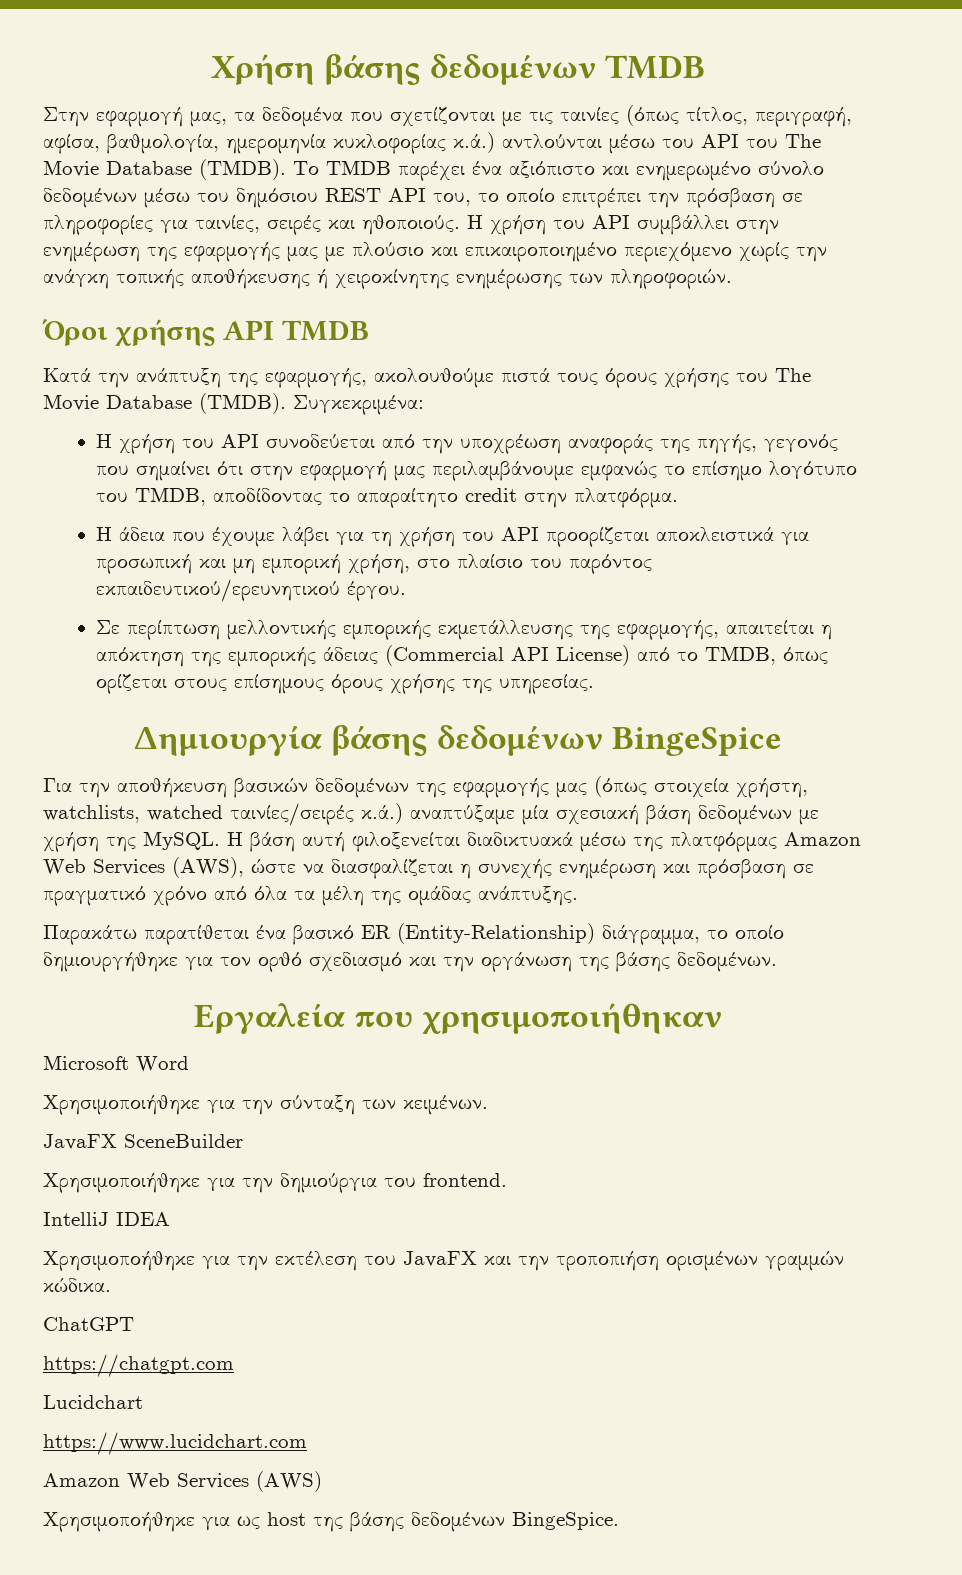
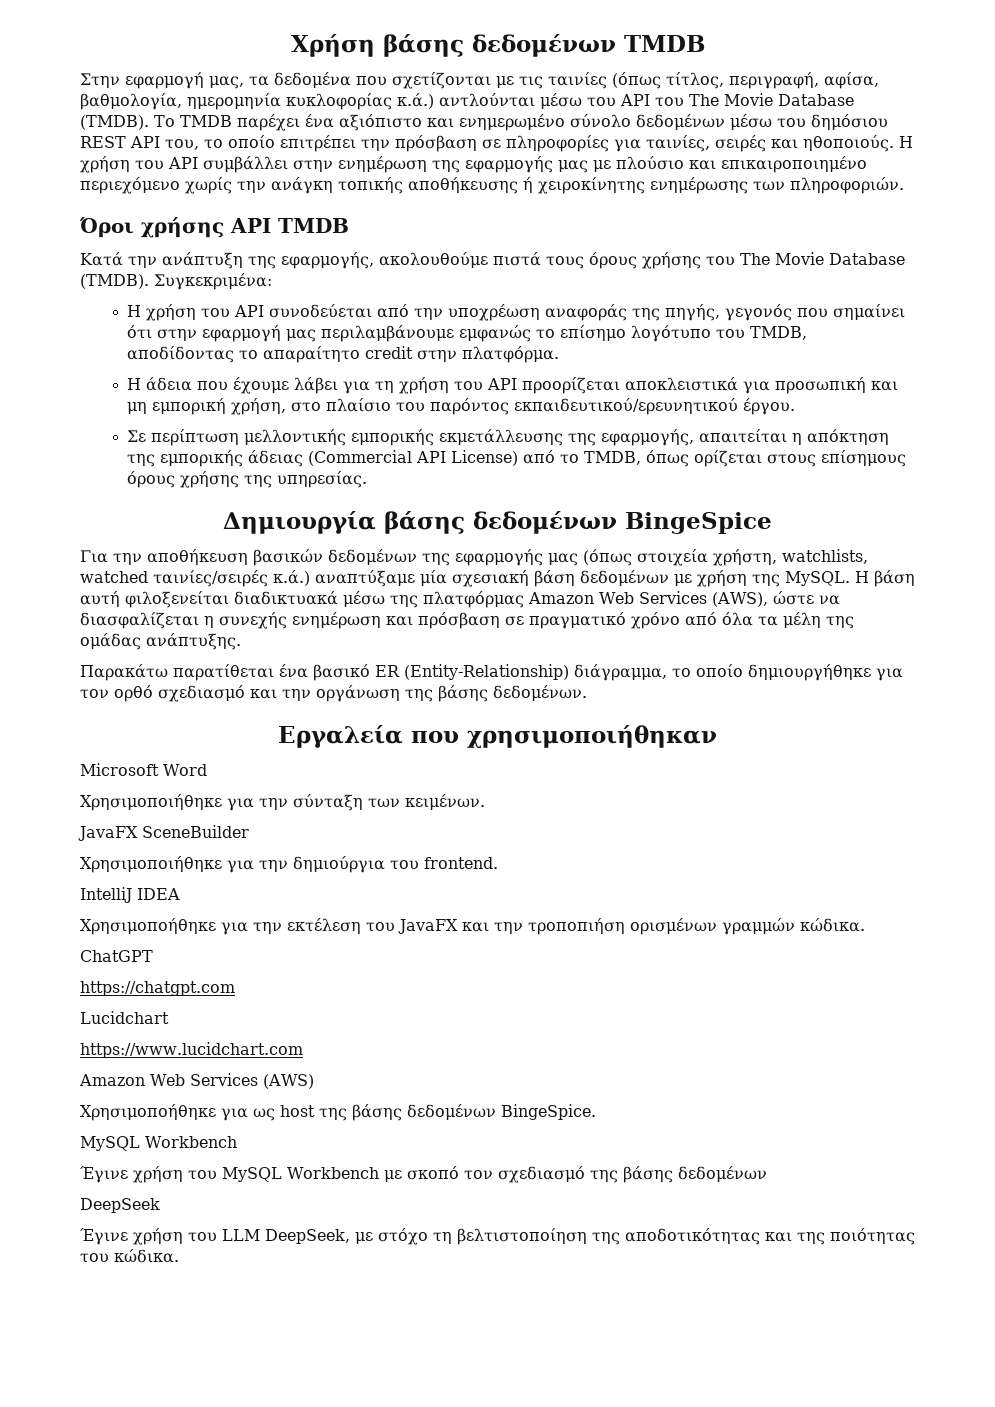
(619, 1521) none -> [80,1136,237,1151] [80,1166,767,1183] [80,1198,160,1213] [80,1228,915,1245] [80,1249,179,1263] // MySQL Workbench // Έγινε χρήση του MySQL Workbench με σκοπό τον σχεδιασμό της βάσης δεδομένων // DeepSeek // Έγινε χρήση του LLM DeepSeek, με στόχο τη βελτιστοποίηση της αποδοτικότητας και της ποιότητας του κώδικα.

